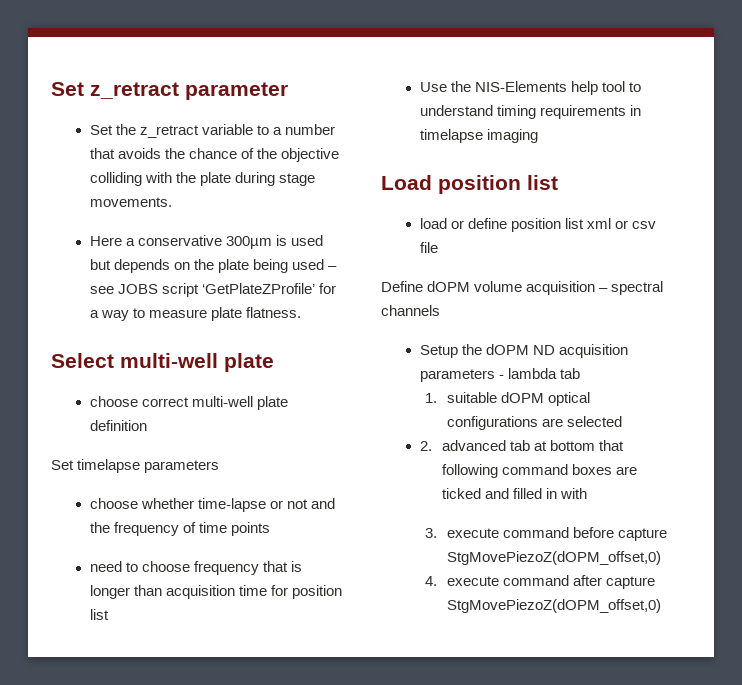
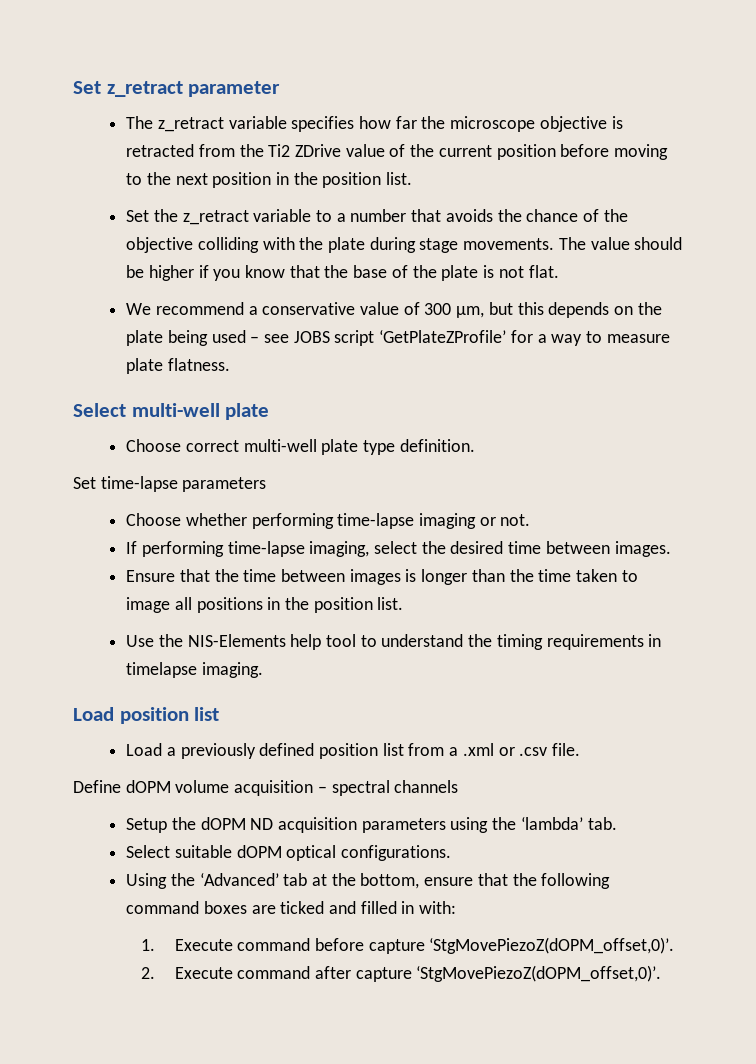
(288, 91) none -> [126,116,623,132] [126,144,669,160] [126,172,413,188] // The z_retract variable specifies how far the microscope objective is retracted from the Ti2 ZDrive value of the current position before moving to the next position in the position list.
[89,235,323,249] [89,259,111,270] // Here a conservative 300µm is used but -> [558,237,683,250] [126,265,559,281] [126,302,544,318] The value should be higher if you know that the base of the plate is not flat. // We recommend a conservative value of 300 µm, but this
[89,396,138,407] choose -> [126,439,182,452] Choose
[89,420,147,431] [51,459,141,473] definition // Set timelapse -> [363,439,475,455] [73,476,178,492] type definition. // Set time-lapse
[89,498,335,512] [89,522,270,536] [89,561,302,575] [89,585,342,599] [89,609,109,620] choose whether time-lapse or not and the frequency of time points // need to choose frequency that is longer than acquisition time for position list -> [126,513,531,529] [126,541,671,557] [126,569,638,585] [126,597,404,613] Choose whether performing time-lapse imaging or not. // If performing time-lapse imaging, select the desired time between images. // Ensure that the time between images is longer than the time taken to image all positions in the position list.
(493, 110) none -> [468,634,493,647] the
[486,129,538,143] imaging -> [201,662,263,678] imaging.
[419,218,656,232] [419,242,438,253] load or define position list xml or csv file -> [126,743,581,759] Load a previously defined position list from a .xml or .csv file.
[498,368,580,379] [425,392,591,406] [447,416,623,430] [419,440,624,451] - lambda tab // 1. suitable dOPM optical configurations are selected // 2. advanced tab at bottom that -> [450,817,617,833] [126,845,452,861] [126,873,537,889] using the ‘lambda’ tab. // Select suitable dOPM optical configurations. // Using the ‘Advanced’ tab at the bottom, ensure that the
[559,488,587,499] [425,527,668,541] [447,551,662,565] [425,576,500,586] with // 3. execute command before capture StgMovePiezoZ(dOPM_offset,0) // 4. execute -> [419,901,457,914] [140,937,675,954] [140,967,233,979] with: // 1. Execute command before capture ‘StgMovePiezoZ(dOPM_offset,0)’. // 2. Execute
[447,599,662,613] StgMovePiezoZ(dOPM_offset,0) -> [416,965,662,982] ‘StgMovePiezoZ(dOPM_offset,0)’.

